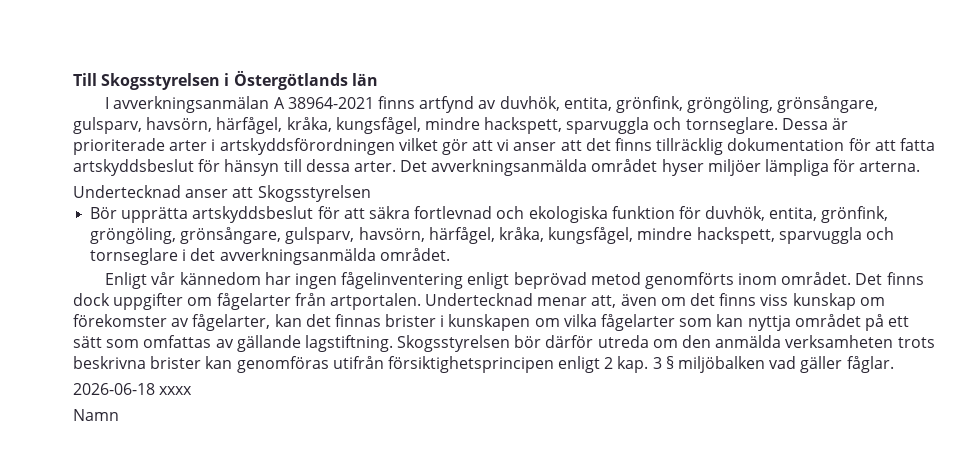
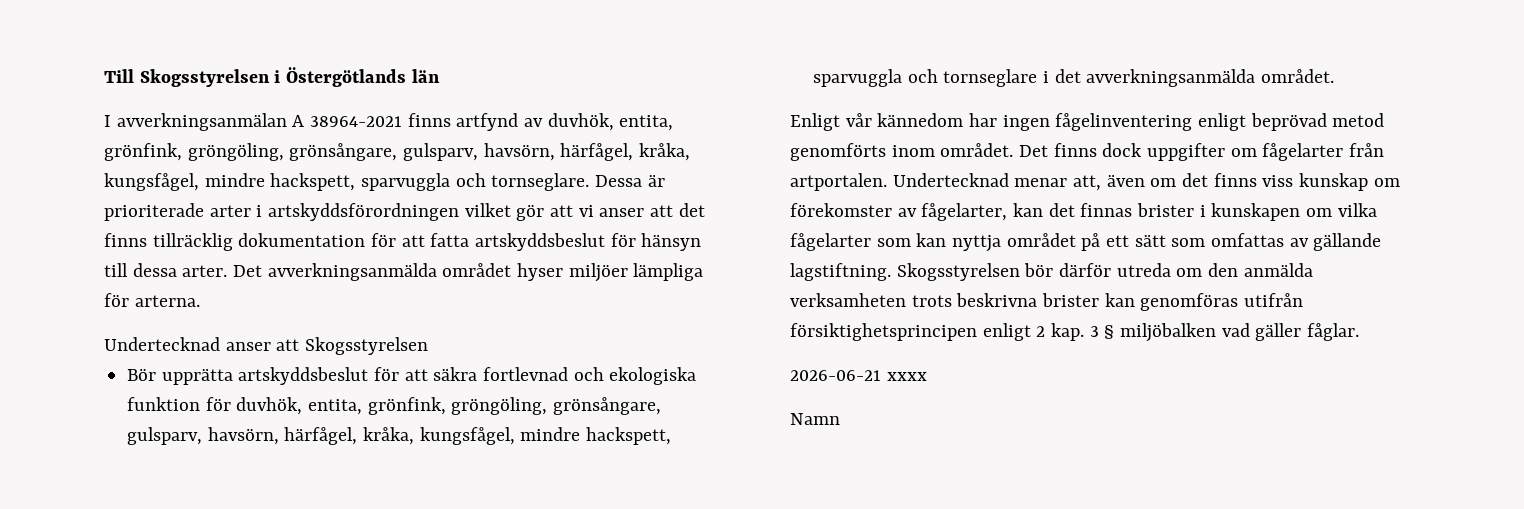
[73,383,155,395] 2026-06-18 -> [790,370,881,381] 2026-06-21

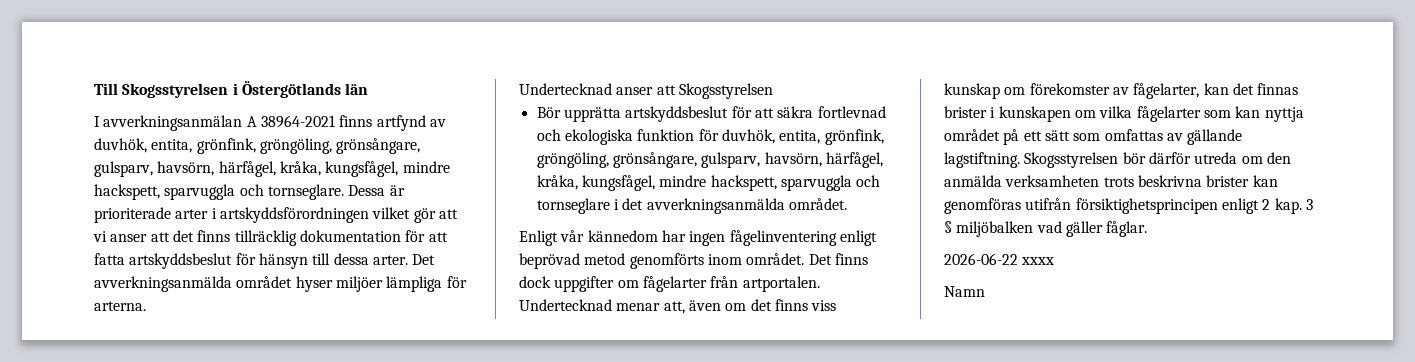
[790,370,881,381] 2026-06-21 -> [944,253,1018,265] 2026-06-22

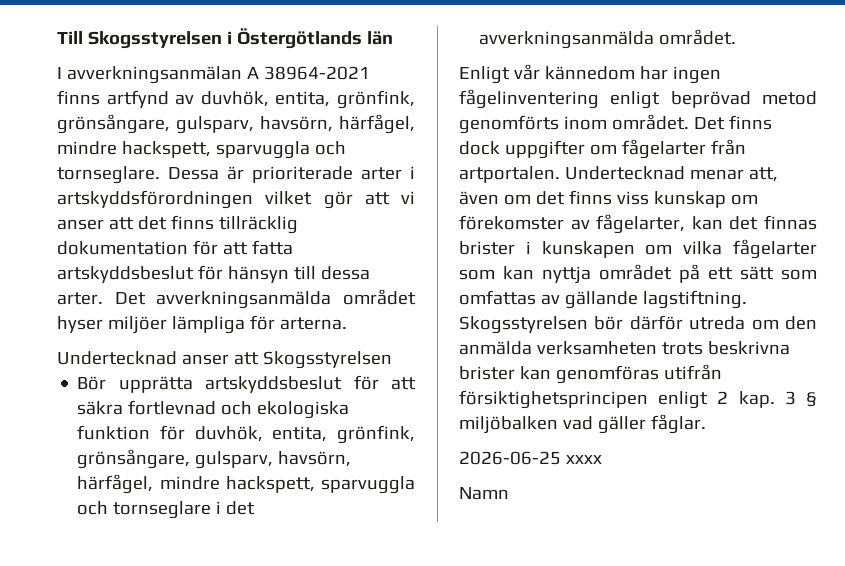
[259,138,421,154] [94,161,399,177] gröngöling, grönsångare, gulsparv, havsörn, härfågel, kråka, kungsfågel, -> [57,114,415,134] grönsångare, gulsparv, havsörn, härfågel,
[536,152,883,168] [536,175,655,191] gröngöling, grönsångare, gulsparv, havsörn, härfågel, kråka, kungsfågel, -> [77,449,352,469] [77,474,154,494] grönsångare, gulsparv, havsörn, härfågel,
[944,253,1018,265] 2026-06-22 -> [459,451,561,465] 2026-06-25

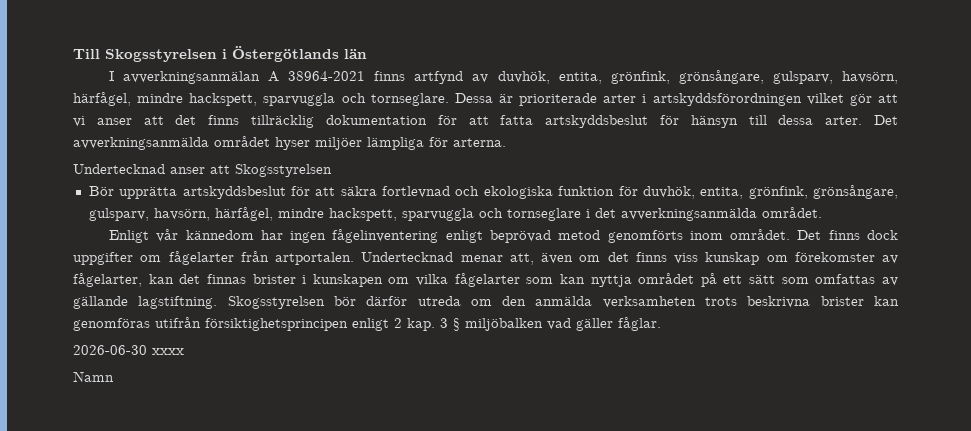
[459,451,561,465] 2026-06-25 -> [73,345,147,355] 2026-06-30

